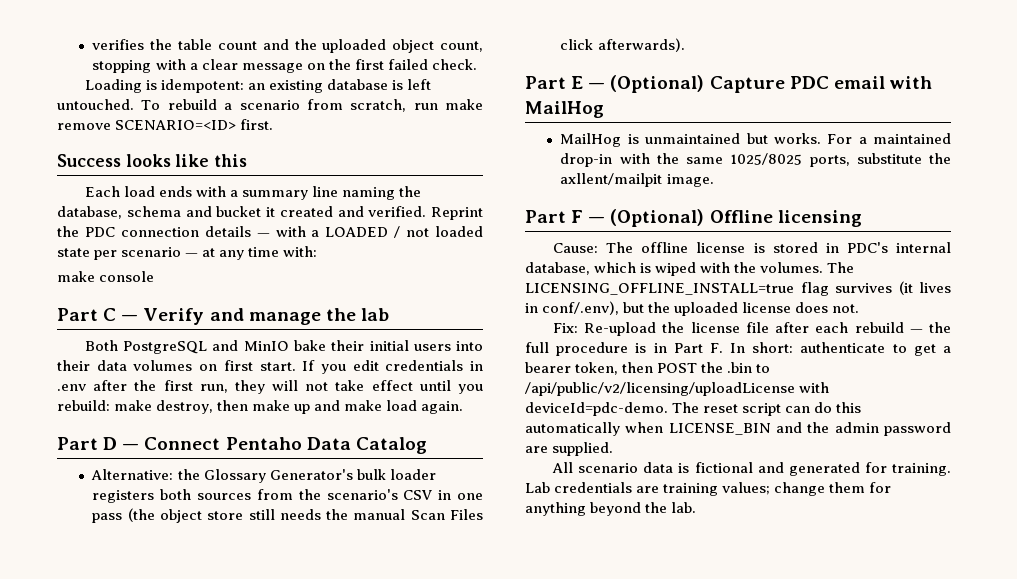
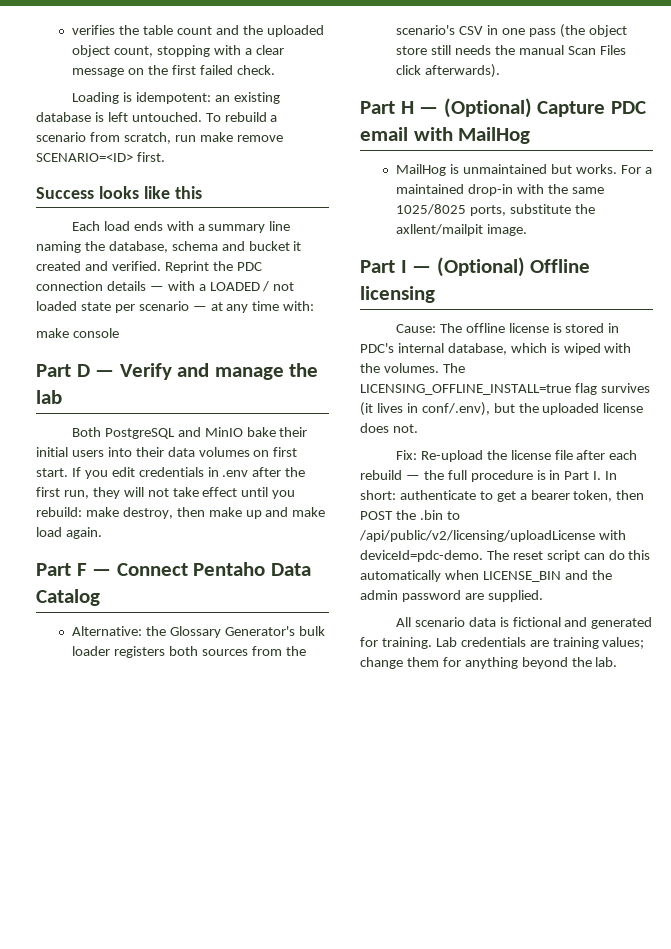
[103,308,117,321] C -> [76,364,90,377] D
[103,437,118,450] D -> [76,563,87,576] F
[571,76,584,89] E -> [400,101,414,114] H
[571,210,584,223] F -> [400,260,407,273] I
[709,343,723,353] F. -> [593,471,602,480] I.

